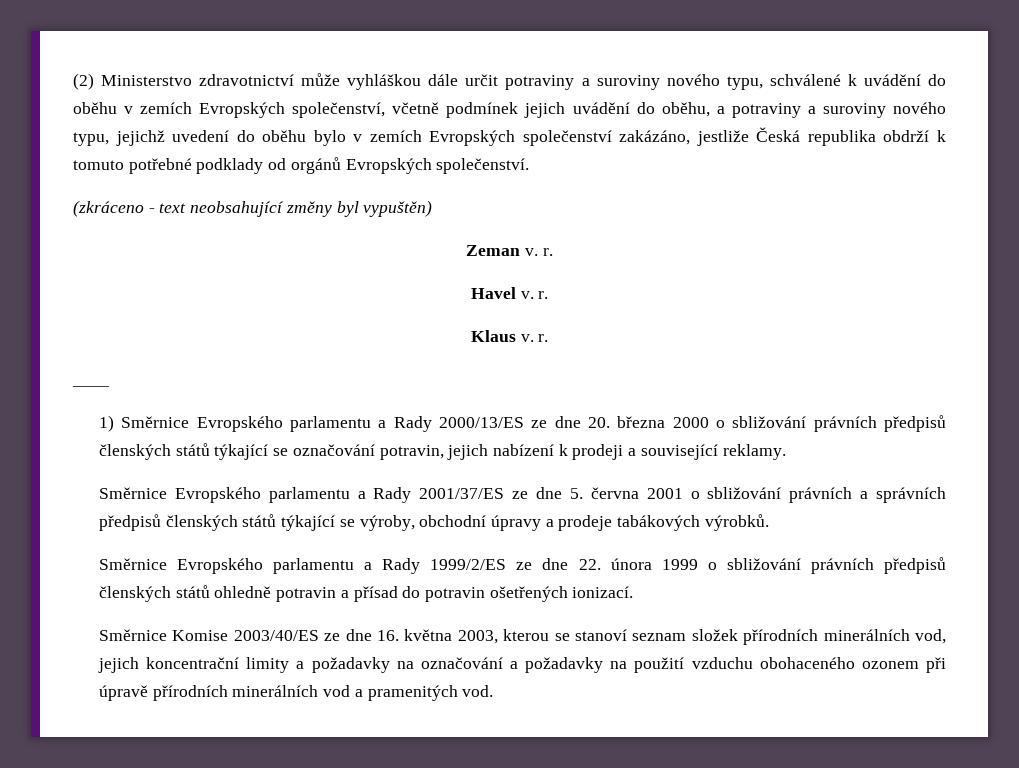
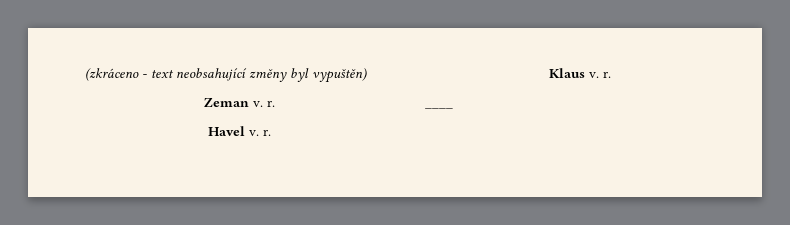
[73,73,947,90] [73,102,947,118] [73,127,946,146] [73,157,530,174] (2) Ministerstvo zdravotnictví může vyhláškou dále určit potraviny a suroviny nového typu, schválené k uvádění do oběhu v zemích Evropských společenství, včetně podmínek jejich uvádění do oběhu, a potraviny a suroviny nového typu, jejichž uvedení do oběhu bylo v zemích Evropských společenství zakázáno, jestliže Česká republika obdrží k tomuto potřebné podklady od orgánů Evropských společenství. // -> (85, 74) none
[98,415,946,432] [98,443,786,460] [98,487,947,503] [98,514,769,531] [98,557,946,574] [98,585,634,602] [98,629,947,645] [97,657,946,673] [98,685,494,701] // 1) Směrnice Evropského parlamentu a Rady 2000/13/ES ze dne 20. března 2000 o sbližování právních předpisů členských států týkající se označování potravin, jejich nabízení k prodeji a související reklamy. // Směrnice Evropského parlamentu a Rady 2001/37/ES ze dne 5. června 2001 o sbližování právních a správních předpisů členských států týkající se výroby, obchodní úpravy a prodeje tabákových výrobků. // Směrnice Evropského parlamentu a Rady 1999/2/ES ze dne 22. února 1999 o sbližování právních předpisů členských států ohledně potravin a přísad do potravin ošetřených ionizací. // Směrnice Komise 2003/40/ES ze dne 16. května 2003, kterou se stanoví seznam složek přírodních minerálních vod, jejich koncentrační limity a požadavky na označování a požadavky na použití vzduchu obohaceného ozonem při úpravě přírodních minerálních vod a pramenitých vod. -> (453, 108) none

